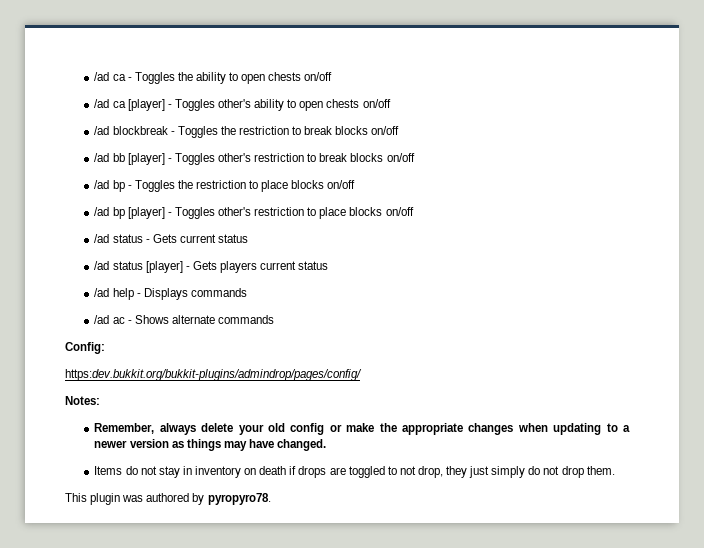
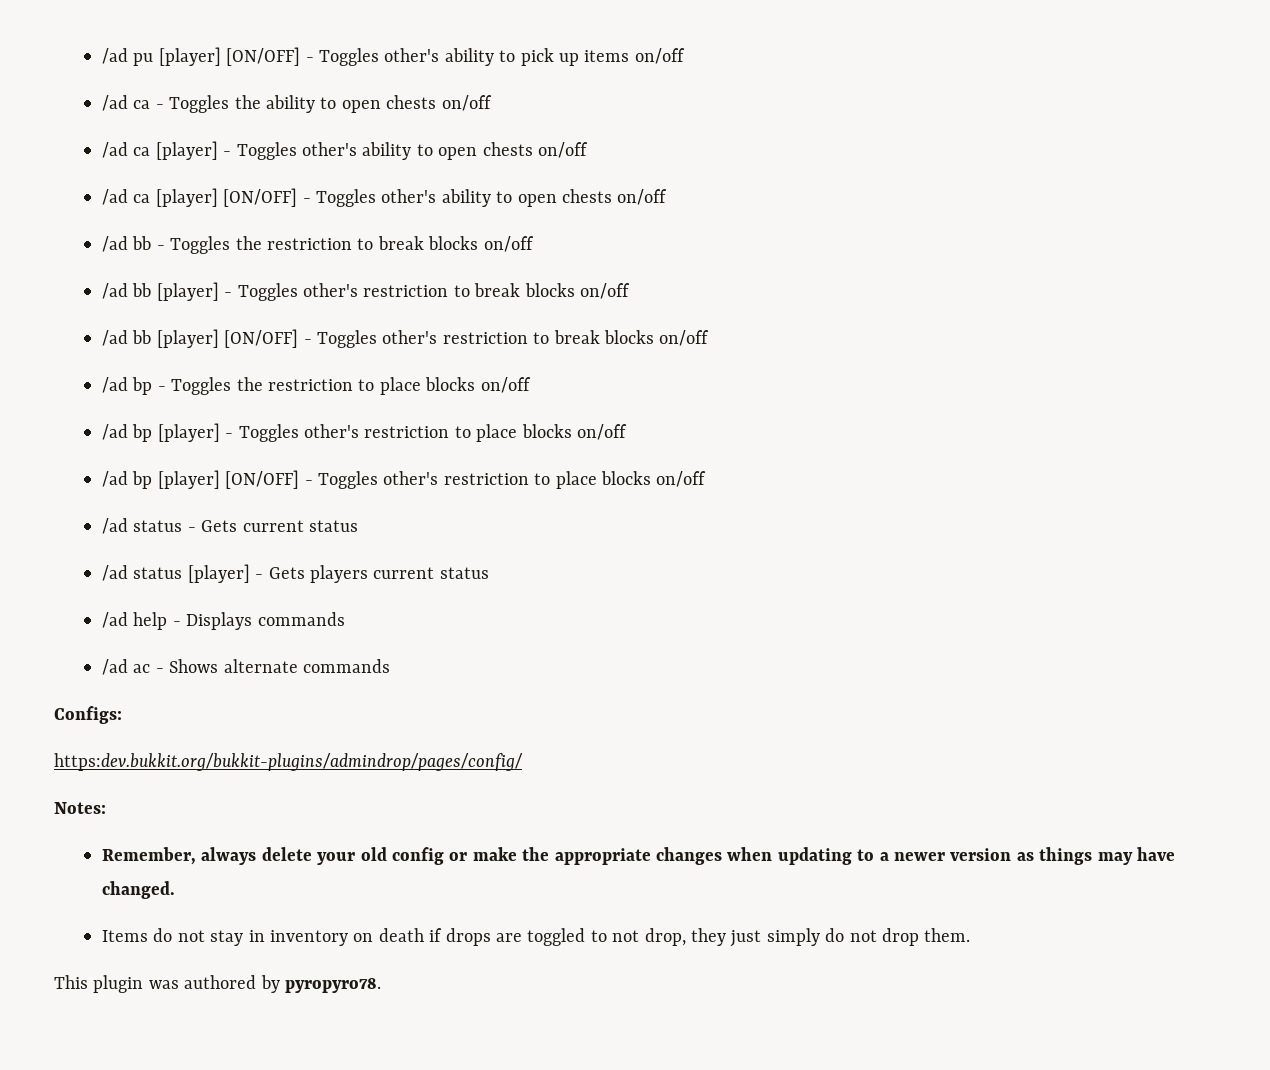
[94,72,110,81] /ad -> [101,47,685,66] [101,95,128,111] /ad pu [player] [ON/OFF] - Toggles other's ability to pick up items on/off // /ad
[112,126,168,135] blockbreak -> [133,188,668,207] [101,236,152,252] ca [player] [ON/OFF] - Toggles other's ability to open chests on/off // /ad bb
(415, 157) none -> [101,329,710,348] // /ad bb [player] [ON/OFF] - Toggles other's restriction to break blocks on/off
(414, 211) none -> [101,470,707,489] // /ad bp [player] [ON/OFF] - Toggles other's restriction to place blocks on/off
[65,342,105,354] Config: -> [54,706,122,724] Configs:

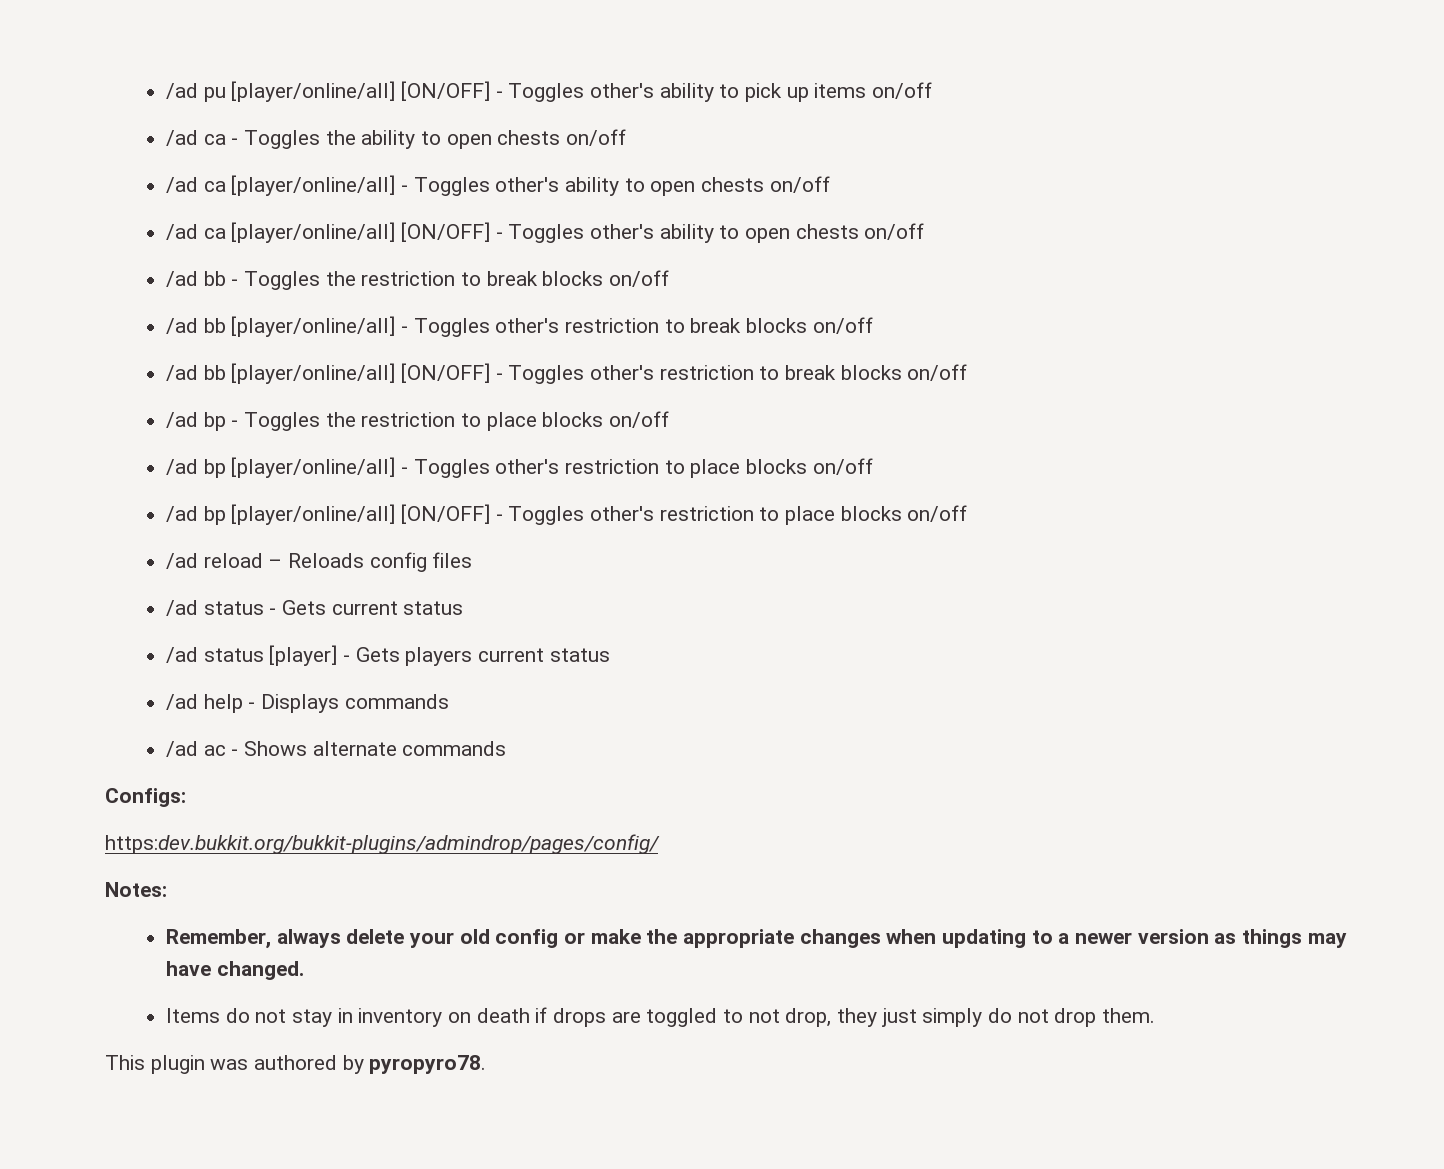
[158,47,221,66] [player] -> [231,81,396,102] [player/online/all]
[155,141,218,160] [player] -> [231,175,396,196] [player/online/all]
[155,188,218,207] [player] -> [231,222,396,243] [player/online/all]
[156,282,219,301] [player] -> [231,316,396,337] [player/online/all]
[156,329,219,348] [player] -> [231,363,396,384] [player/online/all]
[157,423,220,442] [player] -> [231,457,396,478] [player/online/all]
[157,470,220,489] [player] -> [231,504,396,525] [player/online/all]
(707, 479) none -> [166,552,473,572] // /ad reload – Reloads config files

